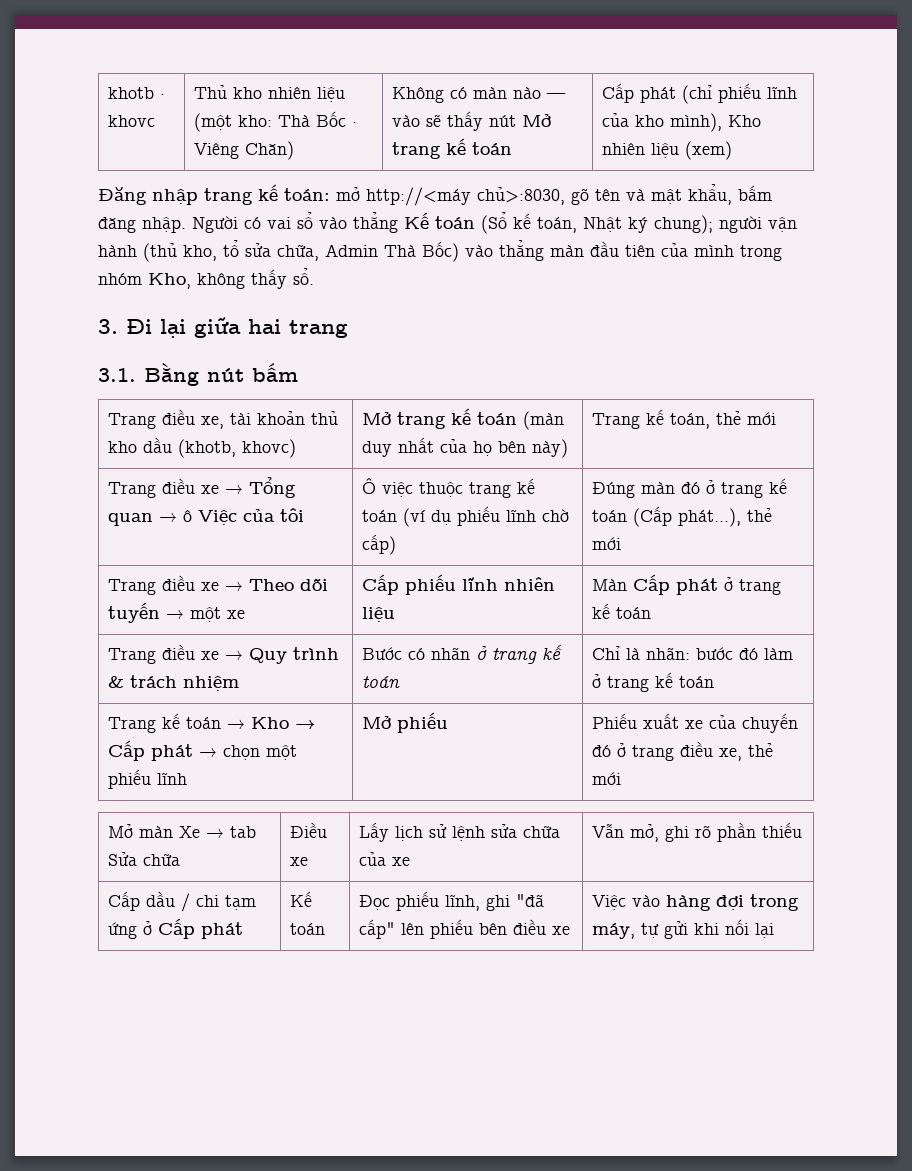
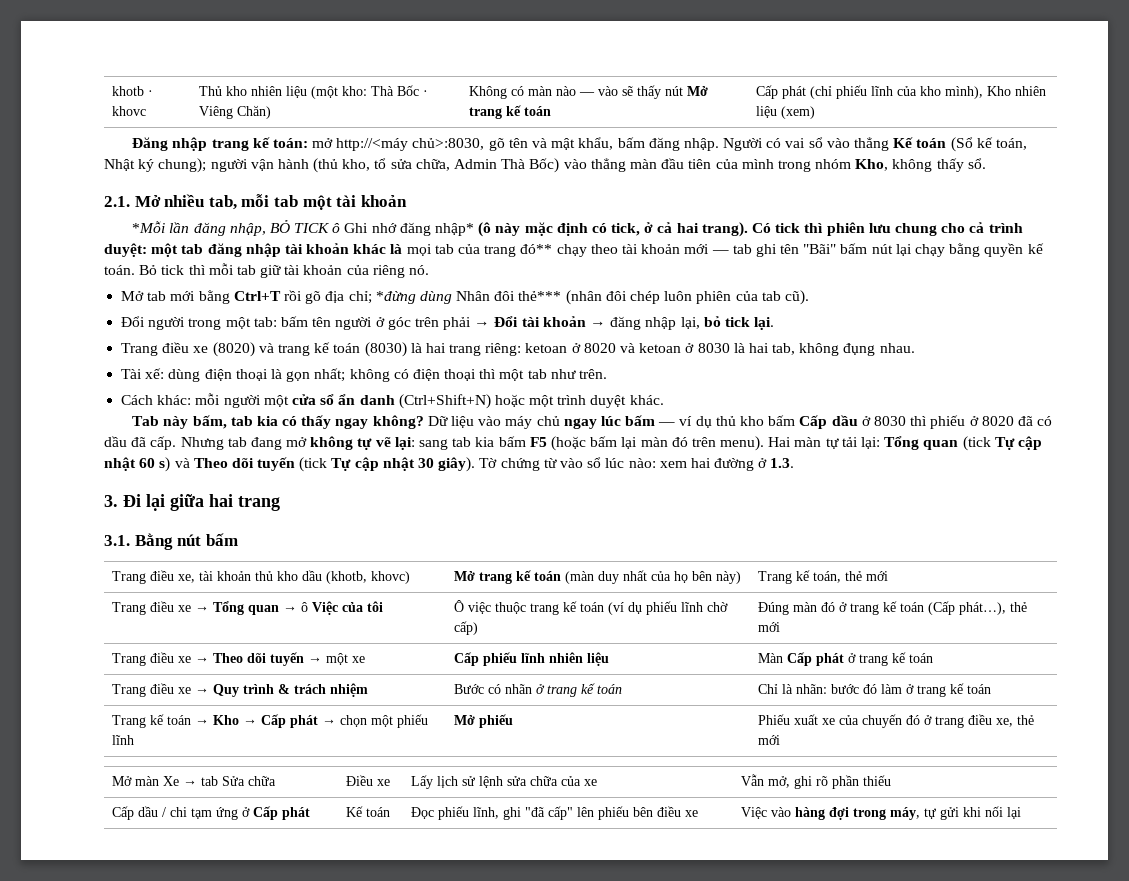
(314, 276) none -> [104,194,407,210] [132,220,1023,237] [104,243,1044,257] [104,263,430,278] [121,290,809,305] [121,316,775,330] [121,342,915,357] [121,368,608,382] [121,393,664,409] [132,415,1053,429] [104,436,1042,451] [104,457,795,472] // 2.1. Mở nhiều tab, mỗi tab một tài khoản // *Mỗi lần đăng nhập, BỎ TICK ô Ghi nhớ đăng nhập* (ô này mặc định có tick, ở cả hai trang). Có tick thì phiên lưu chung cho cả trình duyệt: một tab đăng nhập tài khoản khác là mọi tab của trang đó** chạy theo tài khoản mới — tab ghi tên "Bãi" bấm nút lại chạy bằng quyền kế toán. Bỏ tick thì mỗi tab giữ tài khoản của riêng nó. // Mở tab mới bằng Ctrl+T rồi gõ địa chỉ; *đừng dùng Nhân đôi thẻ*** (nhân đôi chép luôn phiên của tab cũ). // Đổi người trong một tab: bấm tên người ở góc trên phải → Đổi tài khoản → đăng nhập lại, bỏ tick lại. // Trang điều xe (8020) và trang kế toán (8030) là hai trang riêng: ketoan ở 8020 và ketoan ở 8030 là hai tab, không đụng nhau. // Tài xế: dùng điện thoại là gọn nhất; không có điện thoại thì một tab như trên. // Cách khác: mỗi người một cửa sổ ẩn danh (Ctrl+Shift+N) hoặc một trình duyệt khác. // Tab này bấm, tab kia có thấy ngay không? Dữ liệu vào máy chủ ngay lúc bấm — ví dụ thủ kho bấm Cấp dầu ở 8030 thì phiếu ở 8020 đã có dầu đã cấp. Nhưng tab đang mở không tự vẽ lại: sang tab kia bấm F5 (hoặc bấm lại màn đó trên menu). Hai màn tự tải lại: Tổng quan (tick Tự cập nhật 60 s) và Theo dõi tuyến (tick Tự cập nhật 30 giây). Tờ chứng từ vào sổ lúc nào: xem hai đường ở 1.3.

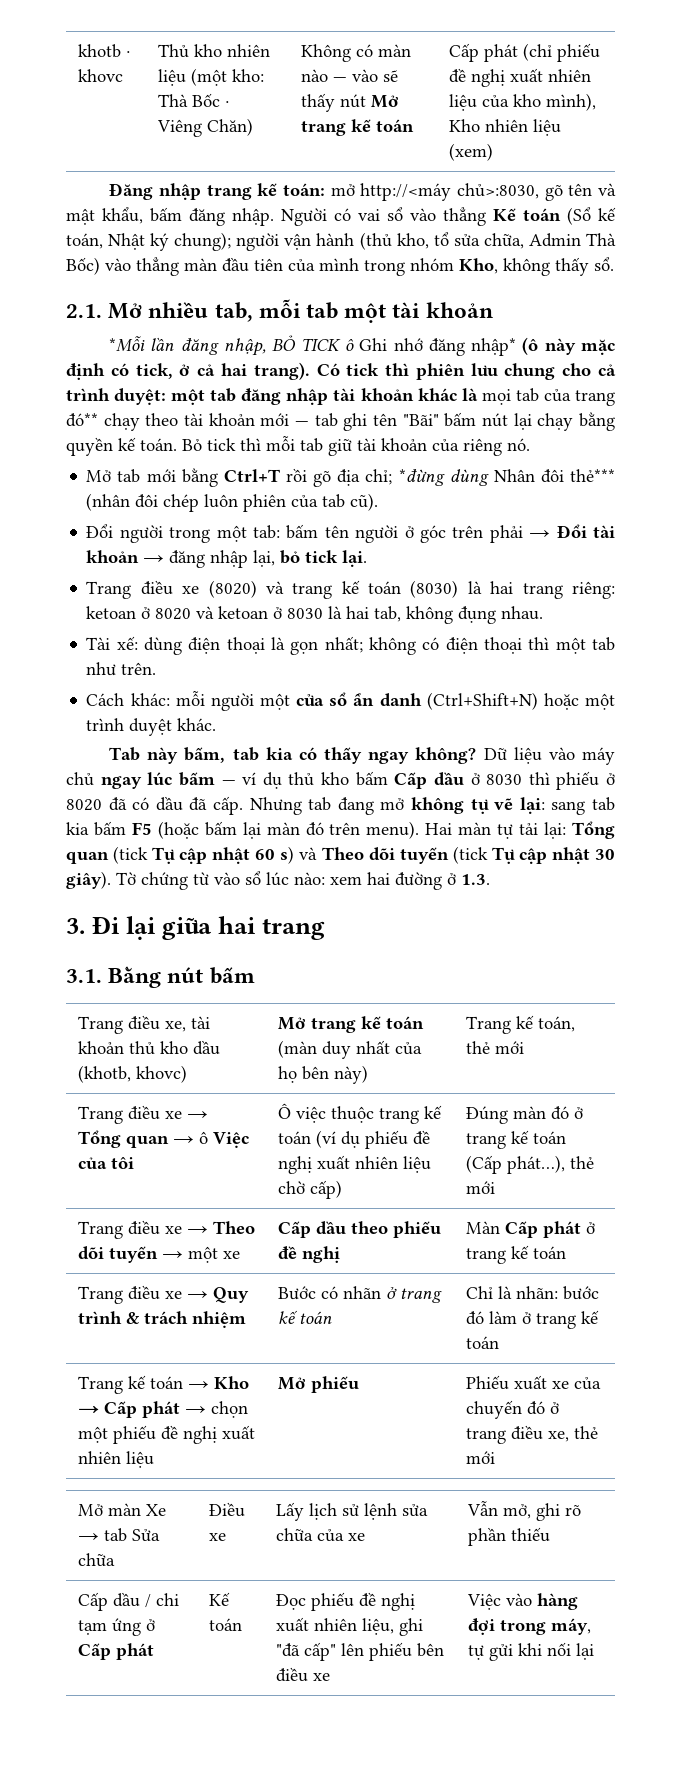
[871,86,894,96] lĩnh -> [448,68,591,87] [448,94,477,111] đề nghị xuất nhiên liệu
[681,602,704,612] lĩnh -> [412,1130,430,1145] [277,1155,431,1174] đề nghị xuất nhiên liệu
[483,652,610,666] phiếu lĩnh nhiên liệu -> [315,1221,441,1238] [277,1246,340,1263] dầu theo phiếu đề nghị
[112,735,135,745] lĩnh -> [160,1425,255,1444] [77,1451,154,1468] đề nghị xuất nhiên liệu
[473,807,500,819] lĩnh, -> [358,1592,415,1611] [275,1617,394,1635] đề nghị xuất nhiên liệu,

